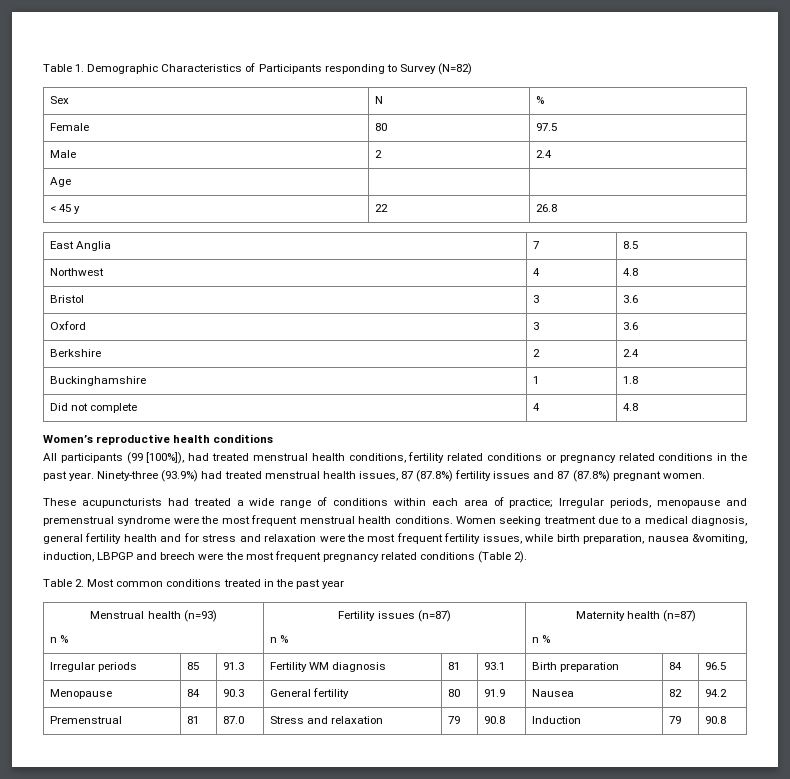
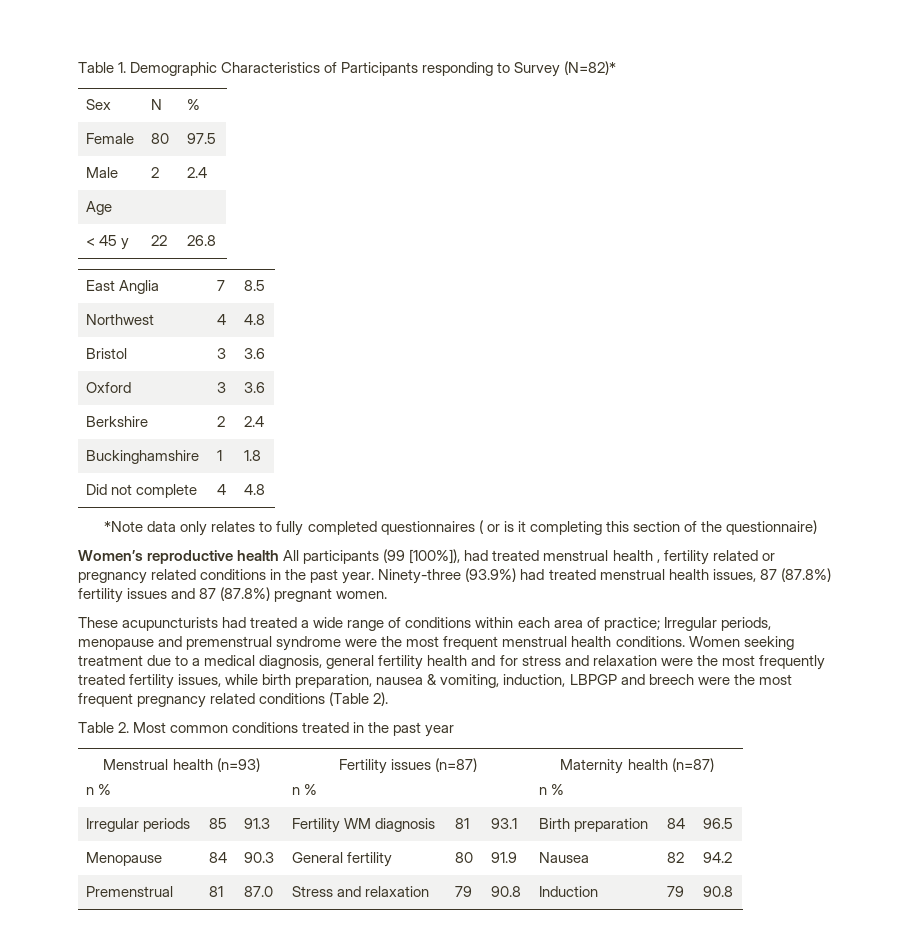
[437,63,472,75] (N=82) -> [564,61,617,75] (N=82)*
(638, 407) none -> [104,520,818,536] // *Note data only relates to fully completed questionnaires ( or is it completing this section of the questionnaire)
[213,434,274,443] conditions // -> (280, 555) none
[348,453,406,463] conditions, -> [656,559,660,563] ,
[487,453,543,461] conditions -> (758, 555) none
[396,533,443,544] frequent -> [758,655,825,670] [78,674,125,685] frequently treated
[692,534,747,544] &vomiting, -> [427,674,500,688] & vomiting,

